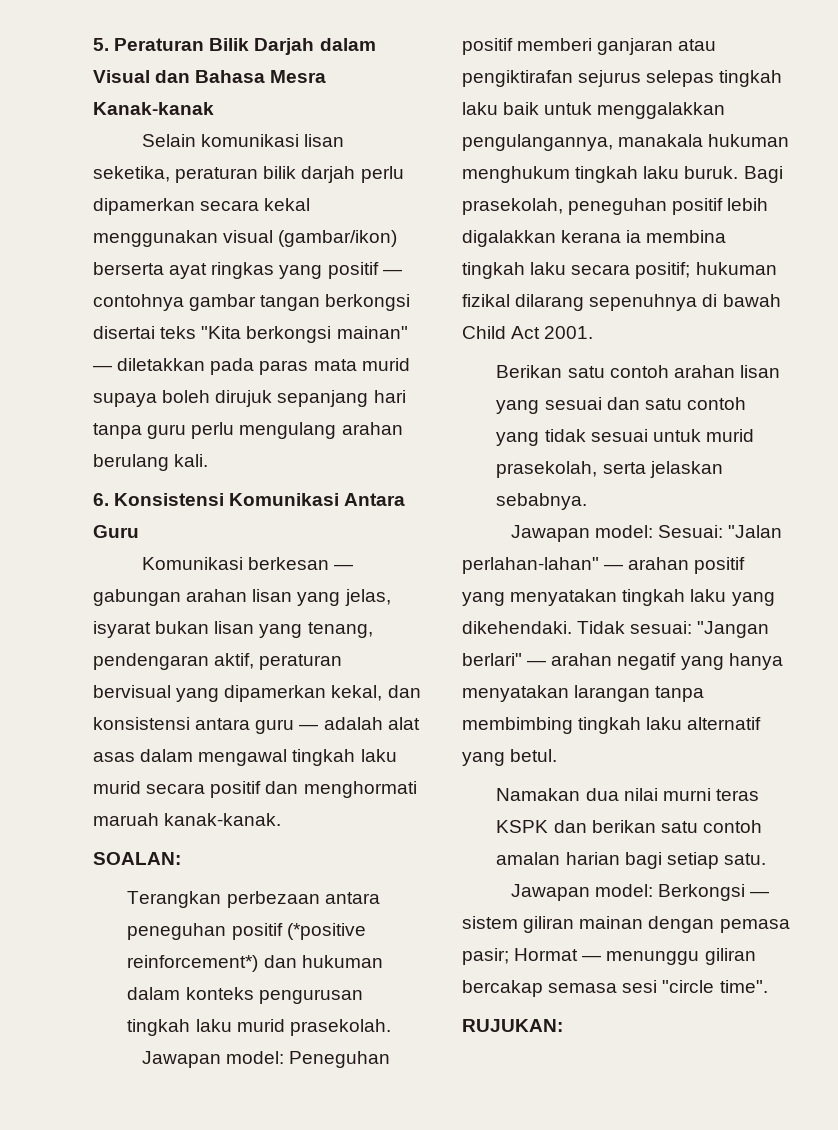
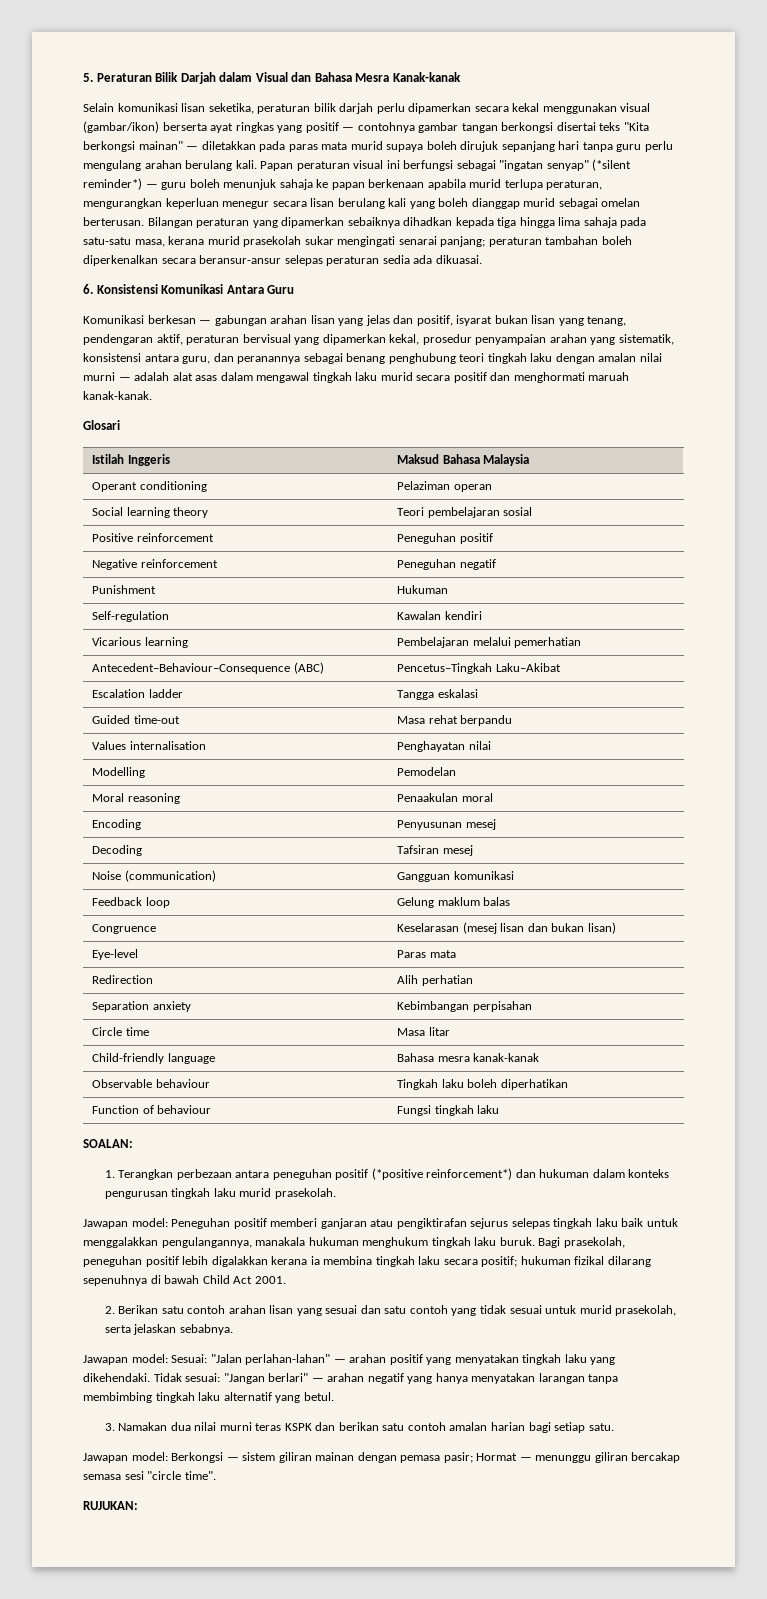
(209, 460) none -> [260,159,632,171] [83,178,603,190] [83,198,641,209] [83,217,647,228] [83,236,632,247] [83,255,482,266] Papan peraturan visual ini berfungsi sebagai "ingatan senyap" (*silent reminder*) — guru boleh menunjuk sahaja ke papan berkenaan apabila murid terlupa peraturan, mengurangkan keperluan menegur secara lisan berulang kali yang boleh dianggap murid sebagai omelan berterusan. Bilangan peraturan yang dipamerkan sebaiknya dihadkan kepada tiga hingga lima sahaja pada satu-satu masa, kerana murid prasekolah sukar mengingati senarai panjang; peraturan tambahan boleh diperkenalkan secara beransur-ansur selepas peraturan sedia ada dikuasai.
[344,589,391,606] jelas, -> [365,315,453,326] jelas dan positif,
[387,685,421,698] [93,717,295,734] dan konsistensi antara guru -> [422,334,674,345] [83,353,662,364] [83,372,115,381] prosedur penyampaian arahan yang sistematik, konsistensi antara guru, dan peranannya sebagai benang penghubung teori tingkah laku dengan amalan nilai murni
(282, 819) none -> [83,420,120,430] [92,454,170,466] [397,454,530,466] [92,481,207,492] [397,481,492,492] [92,507,209,518] [397,507,533,518] [92,533,214,542] [397,533,493,544] [92,559,218,570] [397,559,496,570] [92,585,157,594] [397,585,449,594] [92,611,170,622] [397,611,482,620] [92,637,188,648] [397,637,582,648] [92,662,324,674] [397,663,561,674] [92,689,183,698] [397,689,478,700] [92,715,180,724] [397,715,513,726] [92,741,206,750] [397,741,491,752] [92,767,146,778] [397,767,457,776] [92,793,180,804] [397,793,493,802] [92,819,142,830] [397,819,496,830] [92,845,143,856] [397,845,473,856] [92,870,216,882] [397,871,514,882] [92,897,170,908] [397,897,511,908] [92,924,157,934] [397,922,616,934] [92,949,139,960] [397,950,456,958] [92,975,154,984] [397,975,473,986] [92,1001,191,1012] [397,1001,532,1012] [92,1027,149,1036] [397,1027,450,1036] [92,1053,215,1064] [397,1053,540,1062] [92,1079,210,1088] [397,1079,568,1090] [92,1105,212,1114] [397,1105,500,1116] // Glosari // Istilah Inggeris | Maksud Bahasa Malaysia // Operant conditioning | Pelaziman operan // Social learning theory | Teori pembelajaran sosial // Positive reinforcement | Peneguhan positif // Negative reinforcement | Peneguhan negatif // Punishment | Hukuman // Self-regulation | Kawalan kendiri // Vicarious learning | Pembelajaran melalui pemerhatian // Antecedent–Behaviour–Consequence (ABC) | Pencetus–Tingkah Laku–Akibat // Escalation ladder | Tangga eskalasi // Guided time-out | Masa rehat berpandu // Values internalisation | Penghayatan nilai // Modelling | Pemodelan // Moral reasoning | Penaakulan moral // Encoding | Penyusunan mesej // Decoding | Tafsiran mesej // Noise (communication) | Gangguan komunikasi // Feedback loop | Gelung maklum balas // Congruence | Keselarasan (mesej lisan dan bukan lisan) // Eye-level | Paras mata // Redirection | Alih perhatian // Separation anxiety | Kebimbangan perpisahan // Circle time | Masa litar // Child-friendly language | Bahasa mesra kanak-kanak // Observable behaviour | Tingkah laku boleh diperhatikan // Function of behaviour | Fungsi tingkah laku
(181, 858) none -> [104,1170,115,1178] 1.
(594, 332) none -> [104,1306,115,1314] 2.
(558, 755) none -> [104,1423,115,1431] 3.

